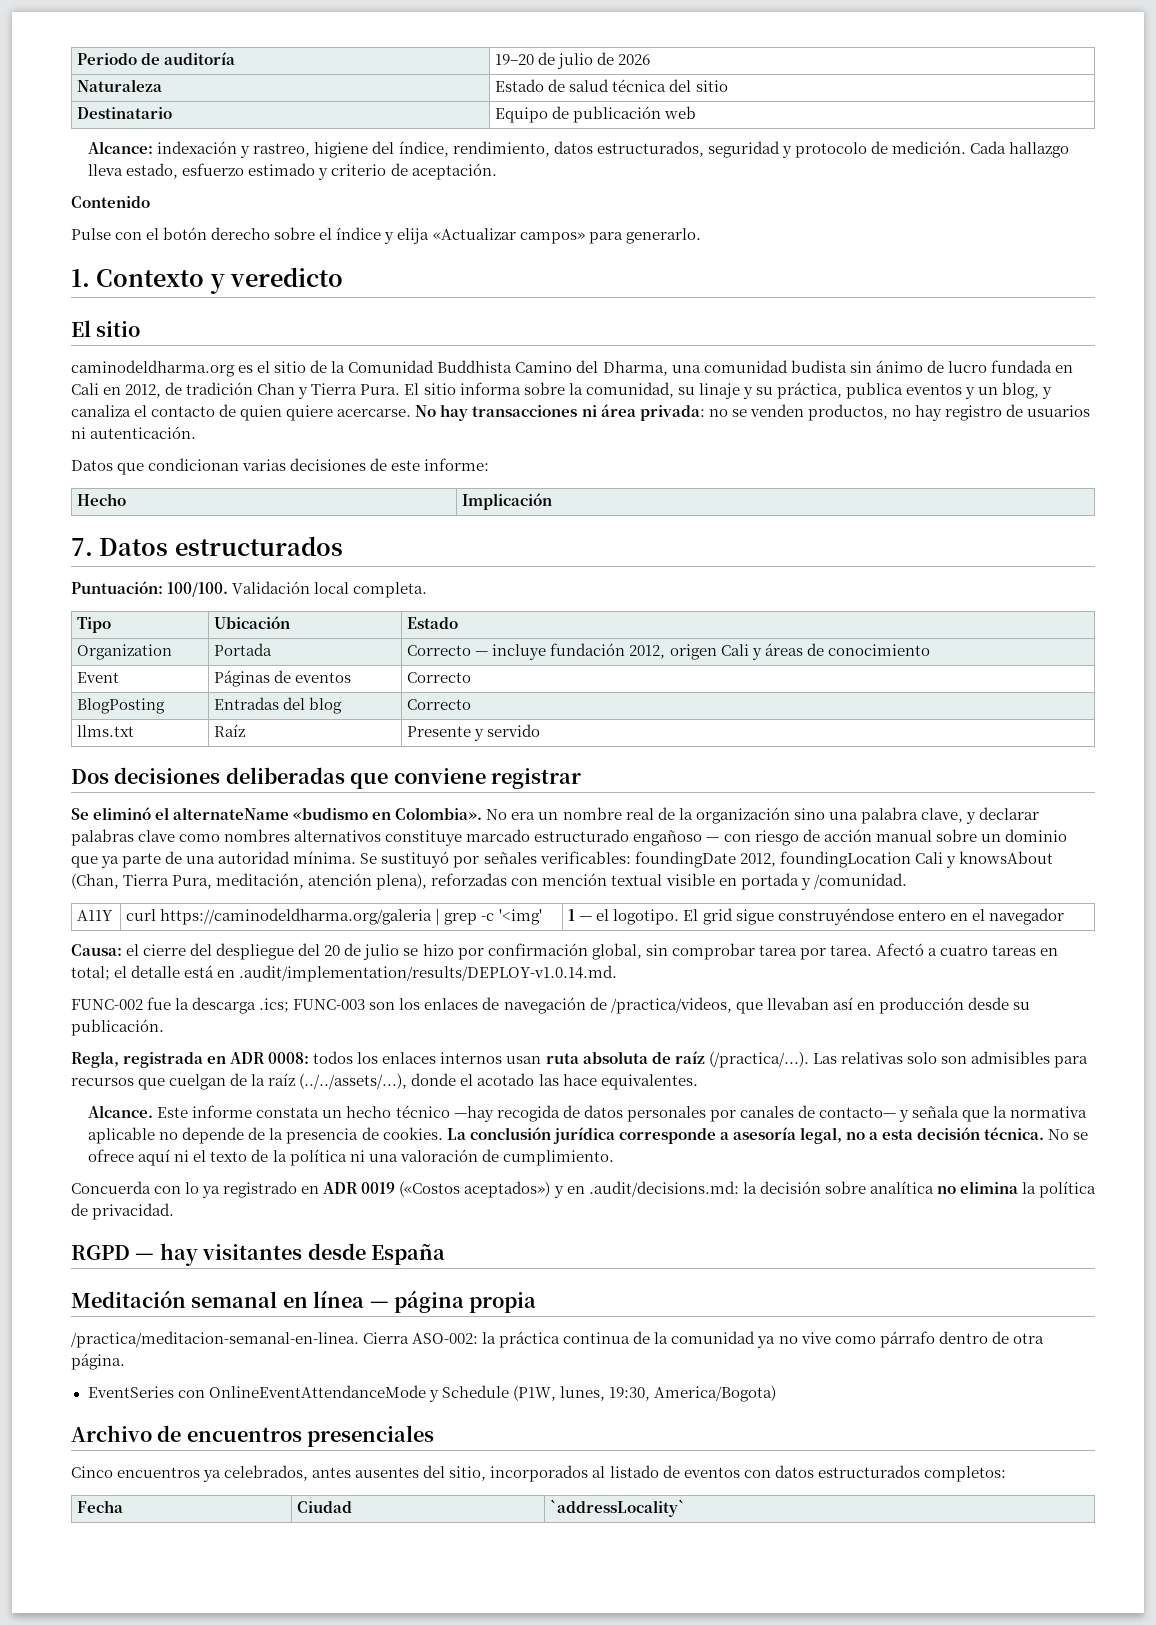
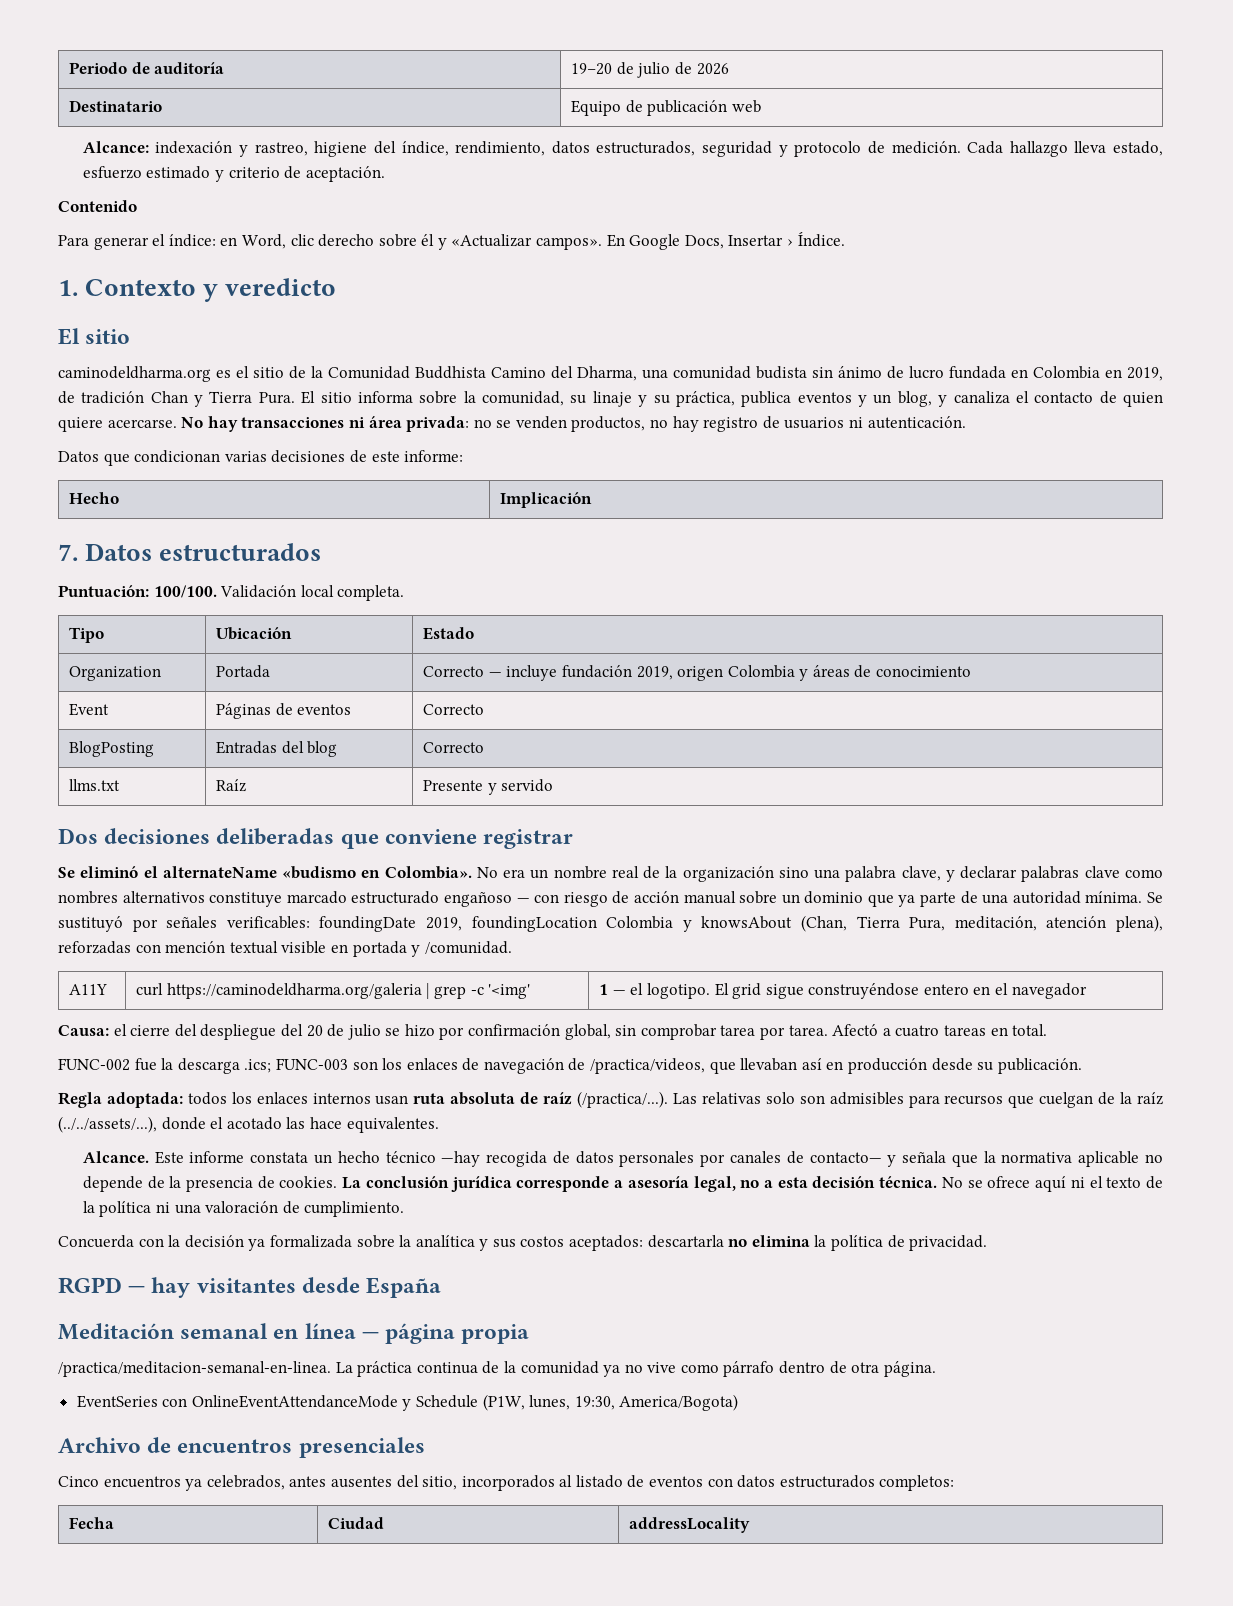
[77,79,163,92] [495,79,728,92] // Naturaleza | Estado de salud técnica del sitio -> (729, 69) none
[71,227,701,244] Pulse con el botón derecho sobre el índice y elija «Actualizar campos» para generarlo. -> [58,231,845,250] Para generar el índice: en Word, clic derecho sobre él y «Actualizar campos». En Google Docs, Insertar › Índice.
[71,383,162,398] Cali en 2012, -> [1033,366,1163,381] Colombia en 2019,
[629,644,749,660] 2012, origen Cali -> [636,665,795,681] 2019, origen Colombia
[739,851,943,868] 2012, foundingLocation Cali -> [425,916,674,932] 2019, foundingLocation Colombia
[71,965,618,982] total; el detalle está en .audit/implementation/results/DEPLOY-v1.0.14.md. -> [1012,1024,1048,1036] total.
[71,1051,310,1068] Regla, registrada en ADR 0008: -> [58,1092,183,1108] Regla adoptada:
[185,1181,934,1198] lo ya registrado en ADR 0019 («Costos aceptados») y en .audit/decisions.md: la decisión sobre analítica -> [168,1235,724,1251] la decisión ya formalizada sobre la analítica y sus costos aceptados: descartarla
[363,1332,497,1344] Cierra ASO-002: la -> [335,1362,353,1373] La
[550,1500,686,1517] `addressLocality` -> [629,1517,751,1533] addressLocality

